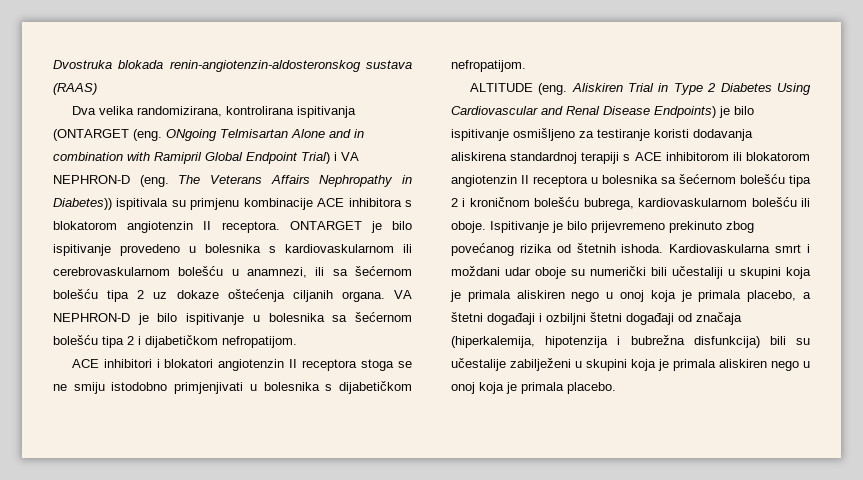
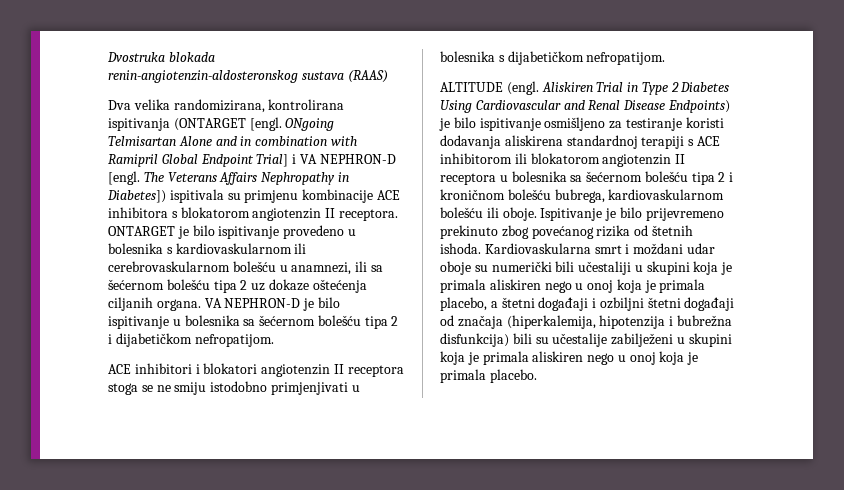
[133,129,162,141] (eng. -> [249,117,282,131] [engl.
[301,152,330,164] Trial) -> [256,154,289,167] Trial]
[139,175,169,187] (eng. -> [108,171,140,185] [engl.
[53,198,112,210] Diabetes)) -> [107,190,166,203] Diabetes])
[538,83,568,95] (eng. -> [506,81,539,95] (engl.

